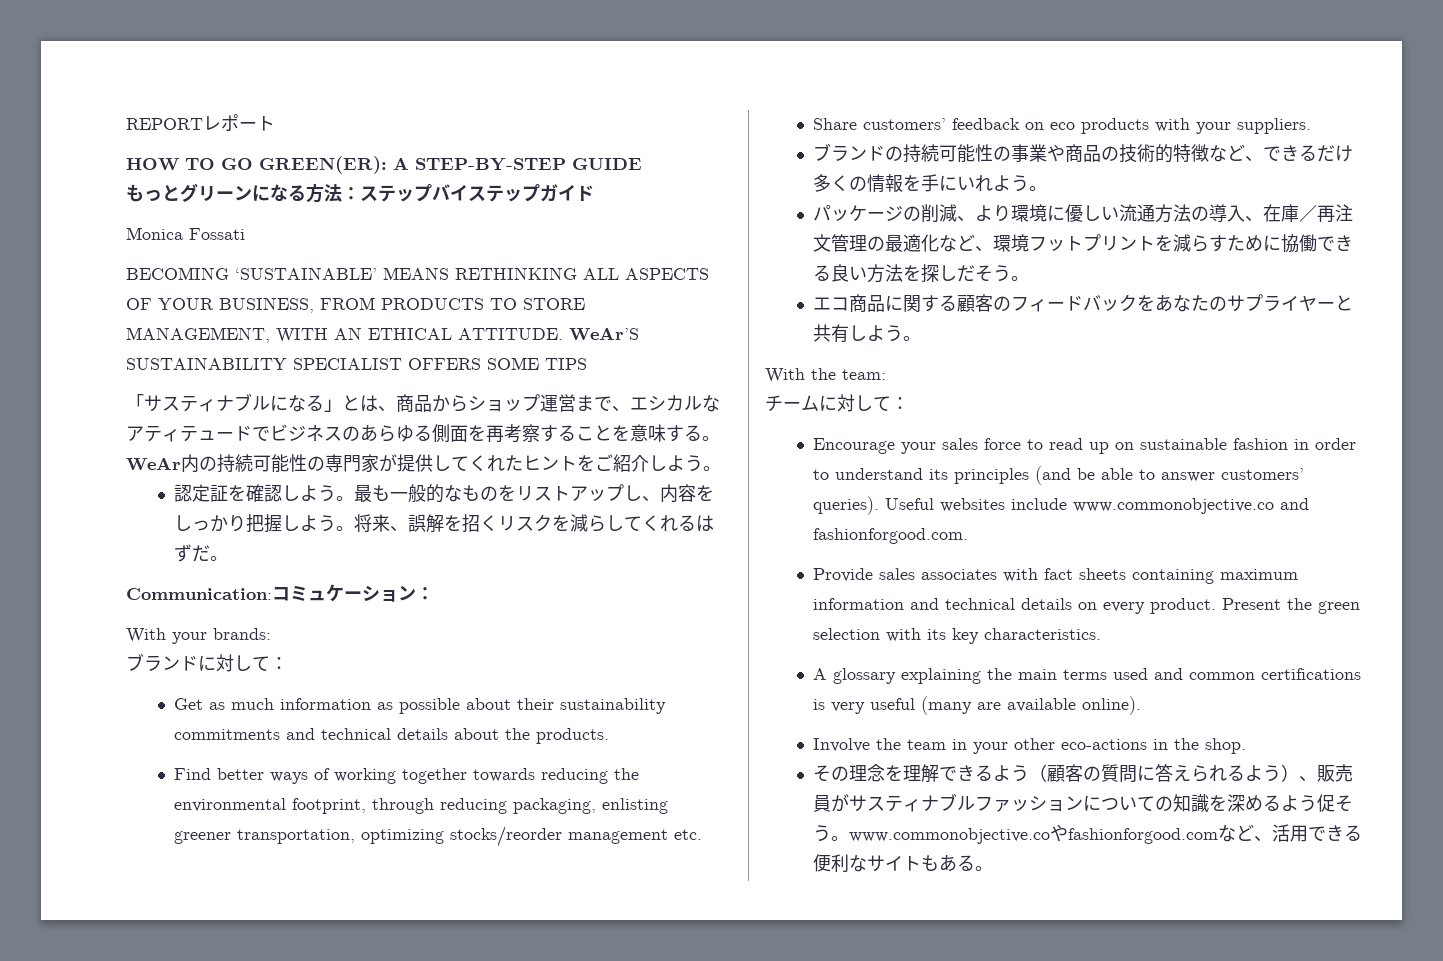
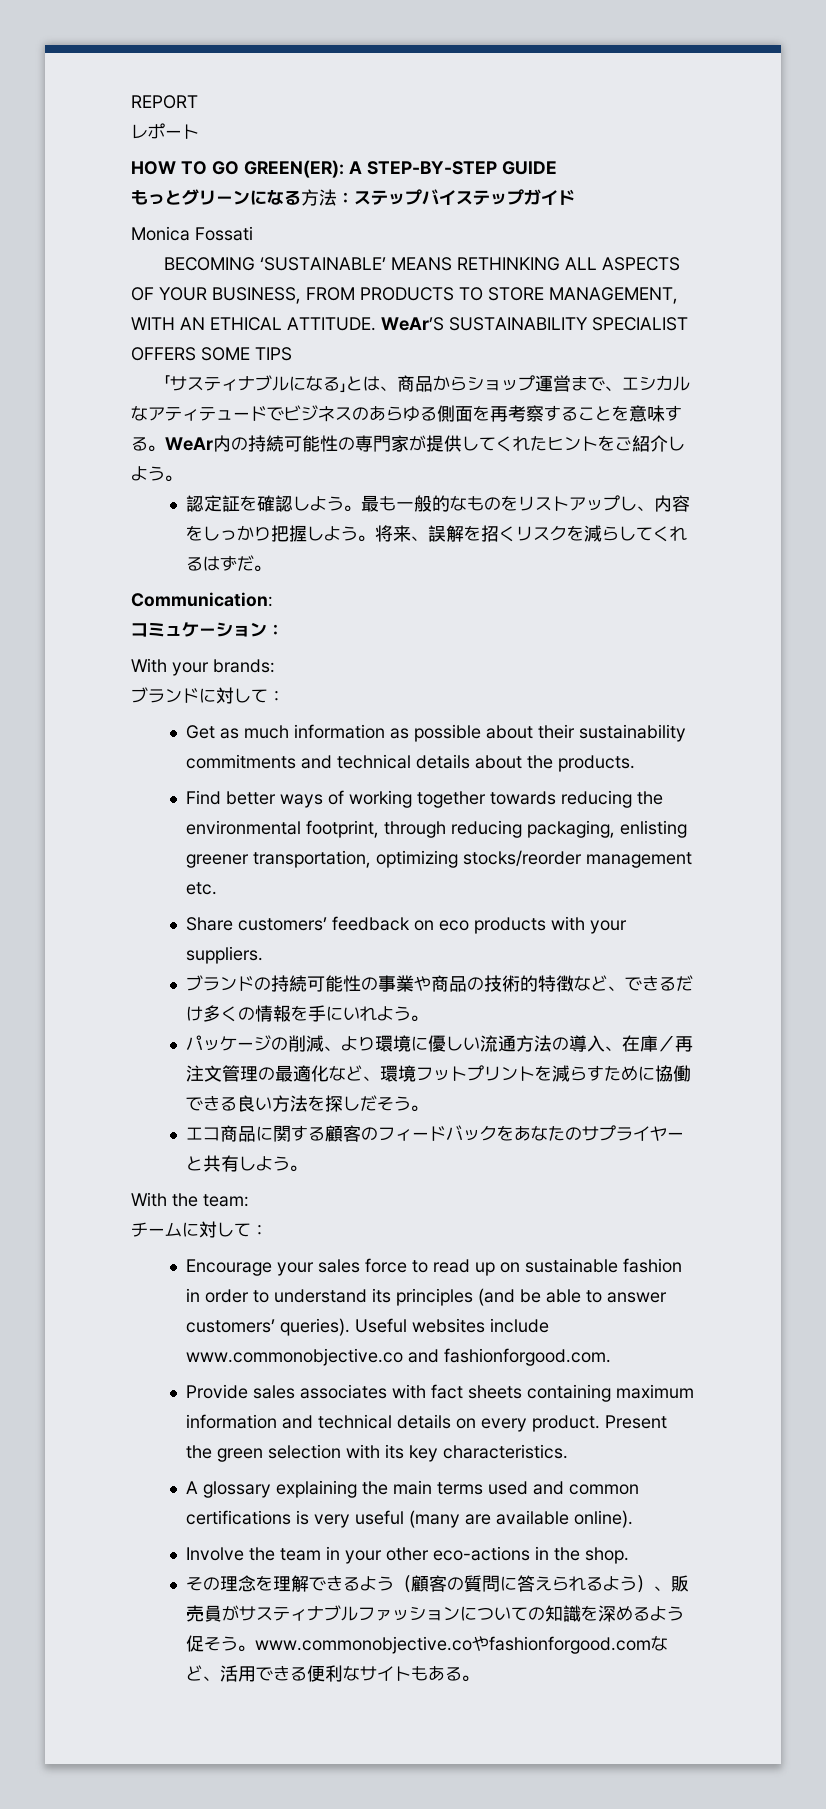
(203, 124) none -> (198, 102) //
(272, 594) none -> (273, 599) //

